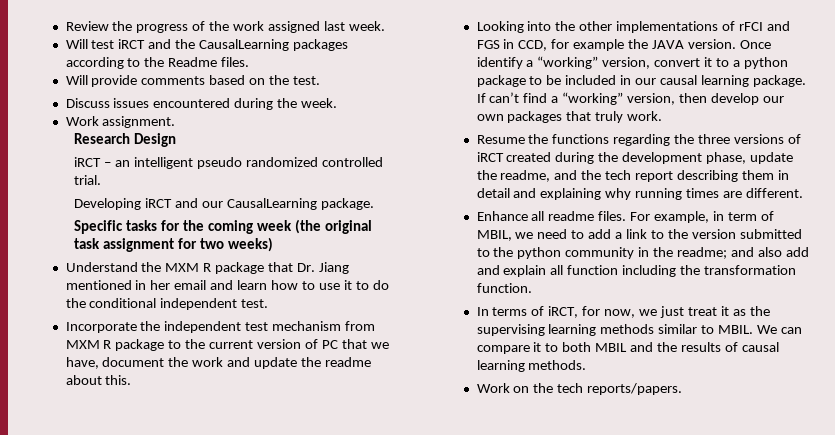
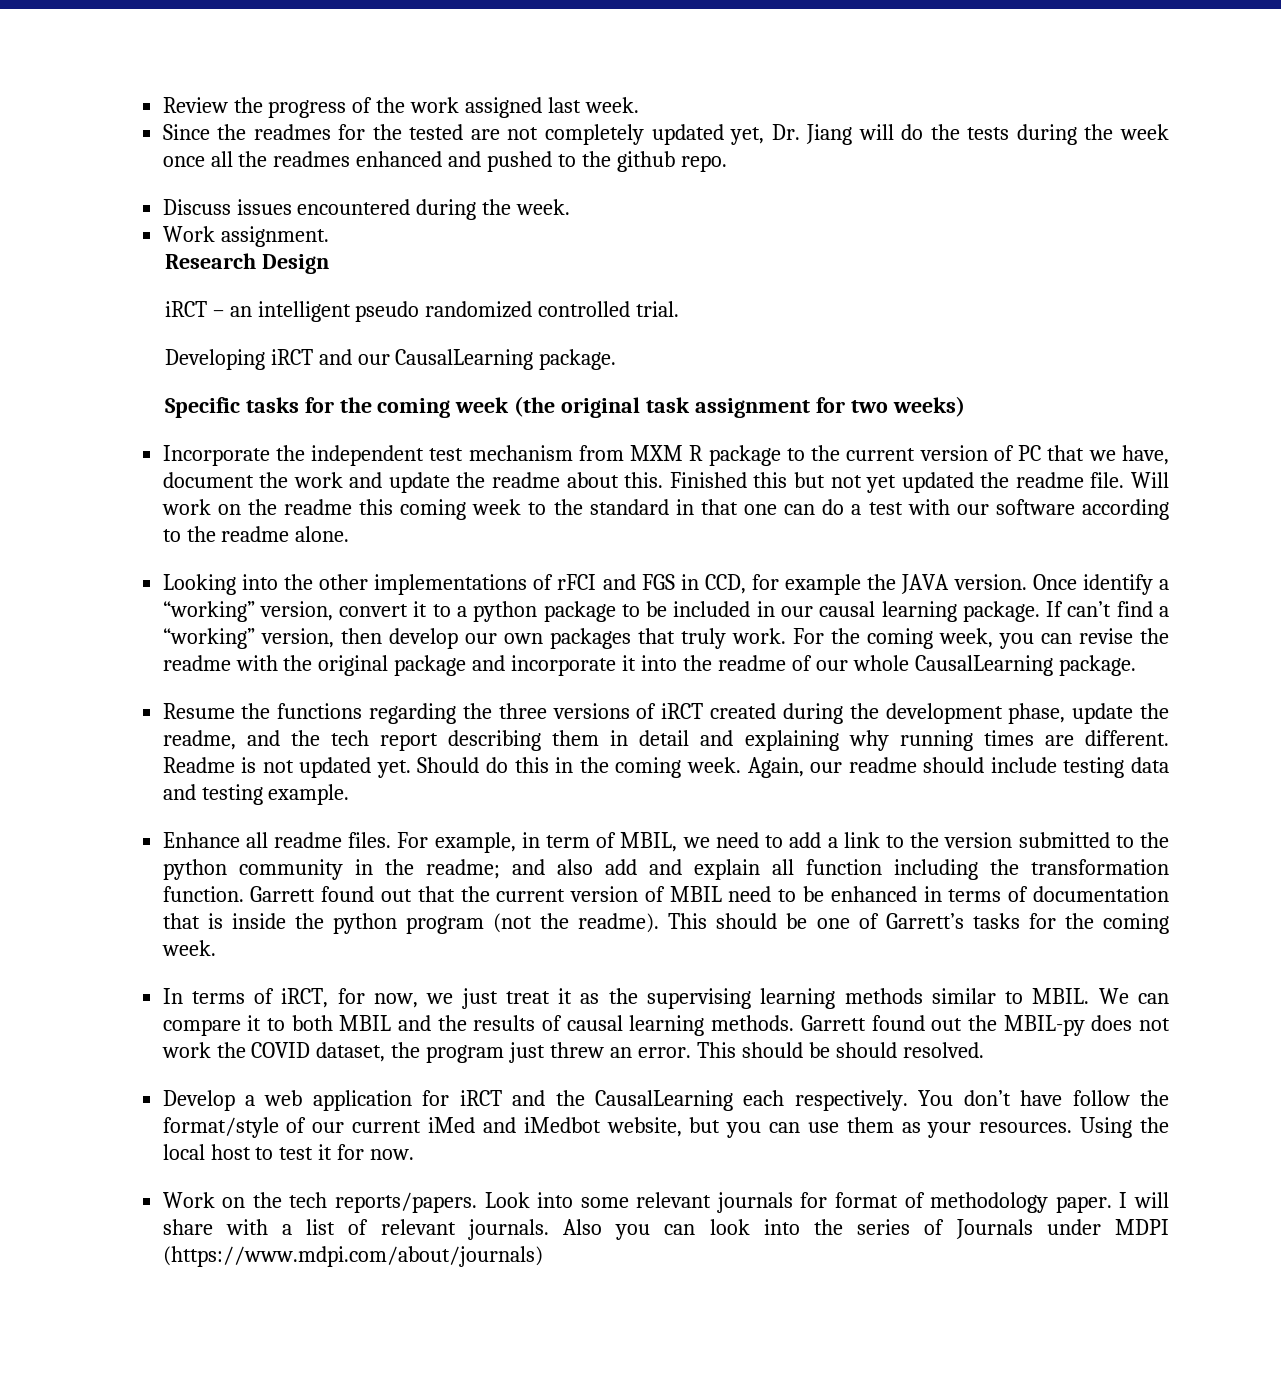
[65,39,349,51] [65,57,250,69] [65,75,321,87] Will test iRCT and the CausalLearning packages according to the Readme files. // Will provide comments based on the test. -> [162,124,1170,145] [162,151,727,172] Since the readmes for the tested are not completely updated yet, Dr. Jiang will do the tests during the week once all the readmes enhanced and pushed to the github repo.
[65,262,349,274] [65,280,389,290] [65,298,269,310] // Understand the MXM R package that Dr. Jiang mentioned in her email and learn how to use it to do the conditional independent test. -> (966, 406) none
(132, 380) none -> [669,472,1170,493] [161,499,1170,520] [162,526,350,542] Finished this but not yet updated the readme file. Will work on the readme this coming week to the standard in that one can do a test with our software according to the readme alone.
(663, 116) none -> [792,628,1169,649] [162,655,1136,676] For the coming week, you can revise the readme with the original package and incorporate it into the readme of our whole CausalLearning package.
(803, 193) none -> [162,757,1170,778] [162,784,350,805] Readme is not updated yet. Should do this in the coming week. Again, our readme should include testing data and testing example.
(532, 288) none -> [250,886,1169,902] [162,913,1170,934] [161,940,216,956] Garrett found out that the current version of MBIL need to be enhanced in terms of documentation that is inside the python program (not the readme). This should be one of Garrett’s tasks for the coming week.
(587, 365) none -> [800,1015,1170,1036] [161,1042,984,1063] [162,1090,1169,1111] [162,1117,1170,1138] [162,1144,415,1160] Garrett found out the MBIL-py does not work the COVID dataset, the program just threw an error. This should be should resolved. // Develop a web application for iRCT and the CausalLearning each respectively. You don’t have follow the format/style of our current iMed and iMedbot website, but you can use them as your resources. Using the local host to test it for now.
(683, 389) none -> [484,1192,1169,1213] [162,1219,1169,1240] [162,1246,543,1267] Look into some relevant journals for format of methodology paper. I will share with a list of relevant journals. Also you can look into the series of Journals under MDPI (https://www.mdpi.com/about/journals)

